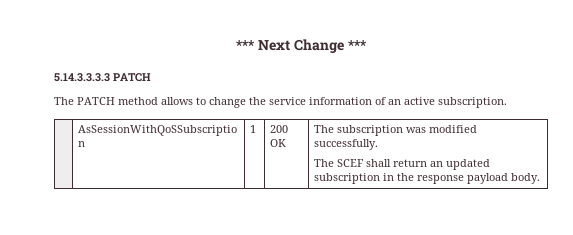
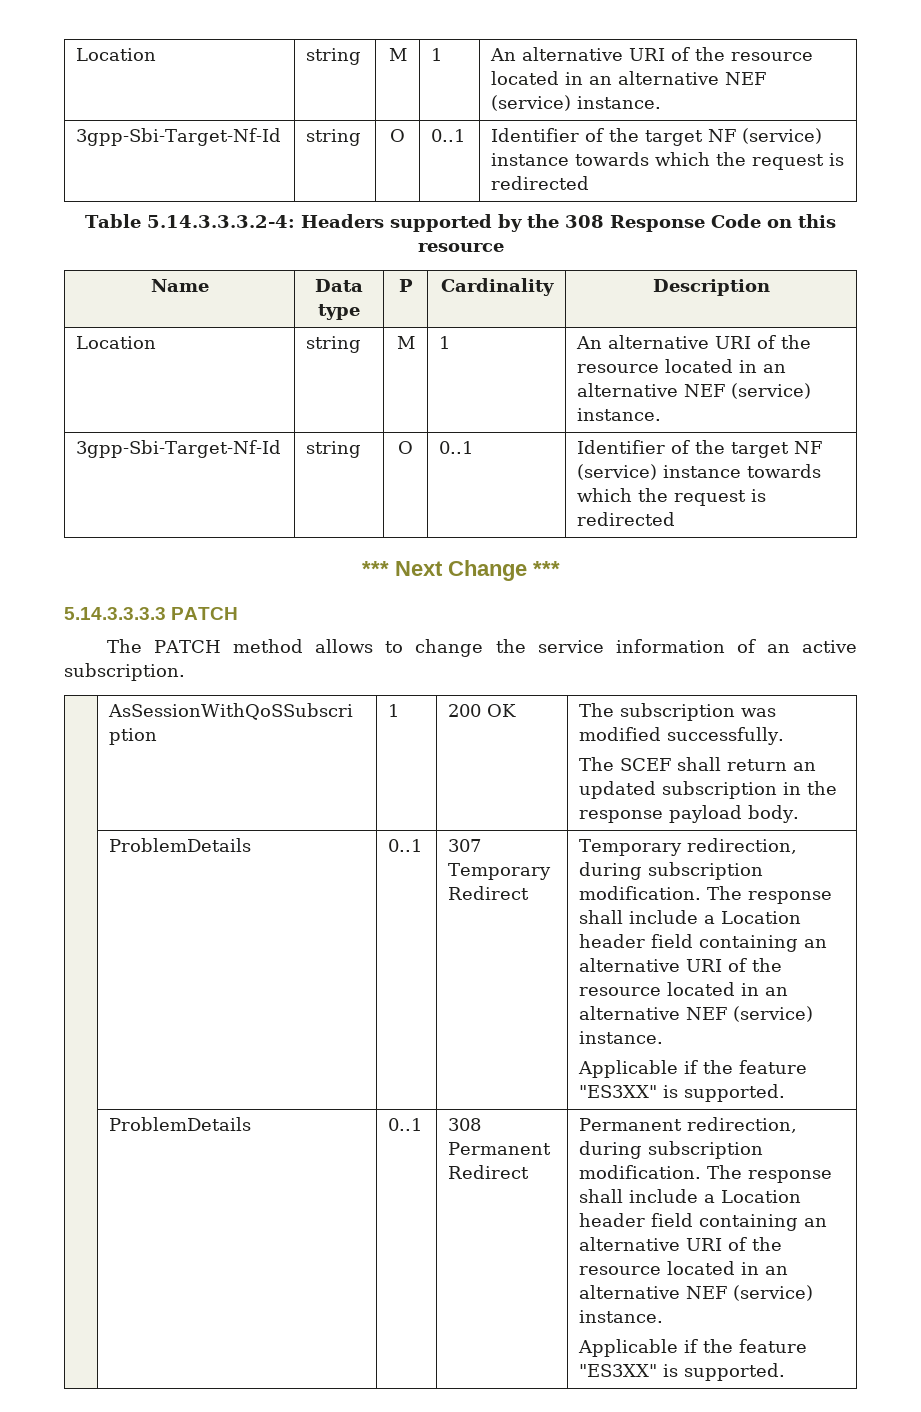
(236, 45) none -> [76,48,157,61] [306,48,362,65] [388,48,407,61] [431,48,443,61] [490,47,814,61] [491,71,767,85] [491,95,662,111] [76,128,282,146] [306,129,362,146] [390,129,405,142] [431,129,466,142] [491,128,823,146] [491,152,845,170] [491,176,590,190] [85,214,836,232] [417,243,504,252] [150,279,209,292] [315,279,363,292] [318,304,360,320] [398,279,413,292] [440,278,554,296] [652,279,770,296] [76,336,157,349] [306,336,362,353] [396,336,415,349] [439,336,451,349] [576,335,812,349] [577,359,787,373] [577,383,812,399] [577,408,662,421] [76,440,282,458] [306,441,362,458] [398,441,413,454] [439,441,474,454] [577,440,823,458] [577,464,822,480] [577,488,767,506] [577,512,676,526] Location | string | M | 1 | An alternative URI of the resource located in an alternative NEF (service) instance. // 3gpp-Sbi-Target-Nf-Id | string | O | 0..1 | Identifier of the target NF (service) instance towards which the request is redirected // Table 5.14.3.3.3.2-4: Headers supported by the 308 Response Code on this resource // Name | Data type | P | Cardinality | Description // Location | string | M | 1 | An alternative URI of the resource located in an alternative NEF (service) instance. // 3gpp-Sbi-Target-Nf-Id | string | O | 0..1 | Identifier of the target NF (service) instance towards which the request is redirected //
(541, 178) none -> [109,838,252,852] [388,839,423,852] [448,839,482,852] [448,863,552,880] [448,886,530,900] [579,838,798,856] [579,862,764,880] [579,886,833,904] [579,910,802,924] [579,934,828,952] [579,958,783,972] [579,982,789,996] [579,1006,814,1022] [579,1031,664,1044] [578,1060,808,1078] [579,1084,786,1102] [109,1117,252,1131] [388,1118,423,1131] [448,1118,482,1131] [448,1142,552,1155] [448,1165,530,1179] [579,1117,798,1133] [579,1141,764,1159] [579,1165,833,1183] [579,1189,802,1203] [579,1213,828,1231] [579,1237,783,1251] [579,1261,789,1275] [579,1285,814,1301] [579,1310,664,1323] [578,1339,808,1357] [579,1363,786,1381] // | ProblemDetails | 0..1 | 307 Temporary Redirect | Temporary redirection, during subscription modification. The response shall include a Location header field containing an alternative URI of the resource located in an alternative NEF (service) instance. // Applicable if the feature "ES3XX" is supported. // | ProblemDetails | 0..1 | 308 Permanent Redirect | Permanent redirection, during subscription modification. The response shall include a Location header field containing an alternative URI of the resource located in an alternative NEF (service) instance. // Applicable if the feature "ES3XX" is supported.

